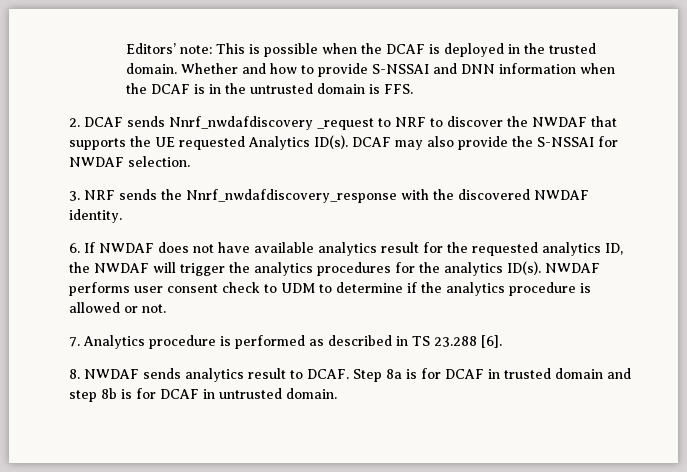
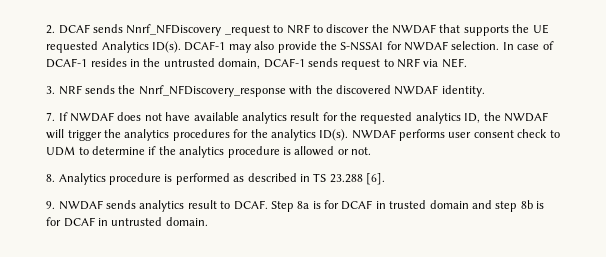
[125,43,596,57] [125,63,615,77] [125,83,413,94] Editors’ note: This is possible when the DCAF is deployed in the trusted domain. Whether and how to provide S-NSSAI and DNN information when the DCAF is in the untrusted domain is FFS. // -> (46, 29) none
[168,116,313,130] Nnrf_nwdafdiscovery -> [126,24,222,36] Nnrf_NFDiscovery
[351,137,391,147] DCAF -> [184,41,226,51] DCAF-1
(190, 161) none -> [502,41,554,50] [46,58,467,70] In case of DCAF-1 resides in the untrusted domain, DCAF-1 sends request to NRF via NEF.
[185,189,397,203] Nnrf_nwdafdiscovery_response -> [138,85,286,97] Nnrf_NFDiscovery_response
[68,243,80,253] 6. -> [46,112,56,121] 7.
[68,337,80,347] 7. -> [46,174,56,182] 8.
[68,369,80,379] 8. -> [46,201,56,209] 9.

